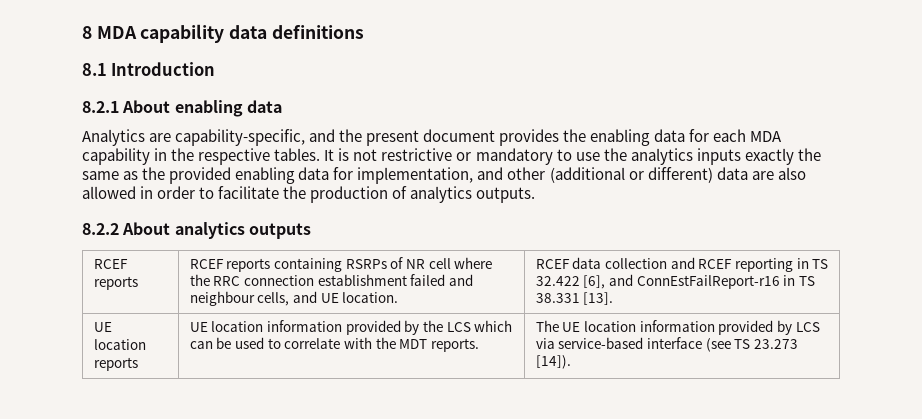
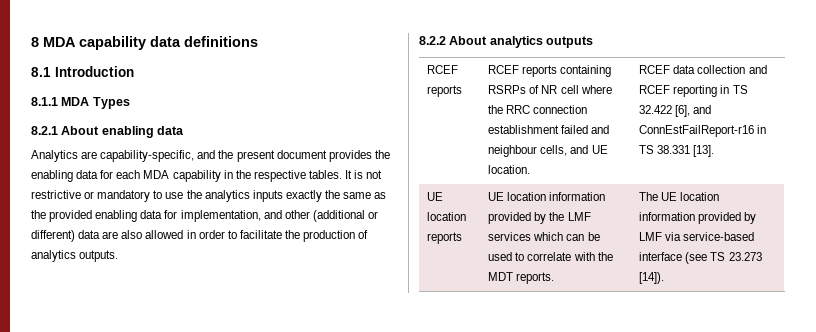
(216, 69) none -> [31,97,130,109] // 8.1.1 MDA Types
[446,322,471,332] LCS -> [567,212,591,221] [488,232,532,241] LMF services
[795,322,820,332] LCS -> [639,232,663,241] LMF

